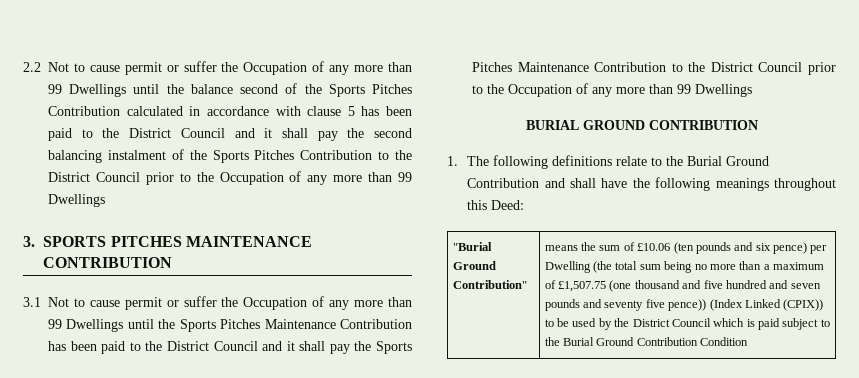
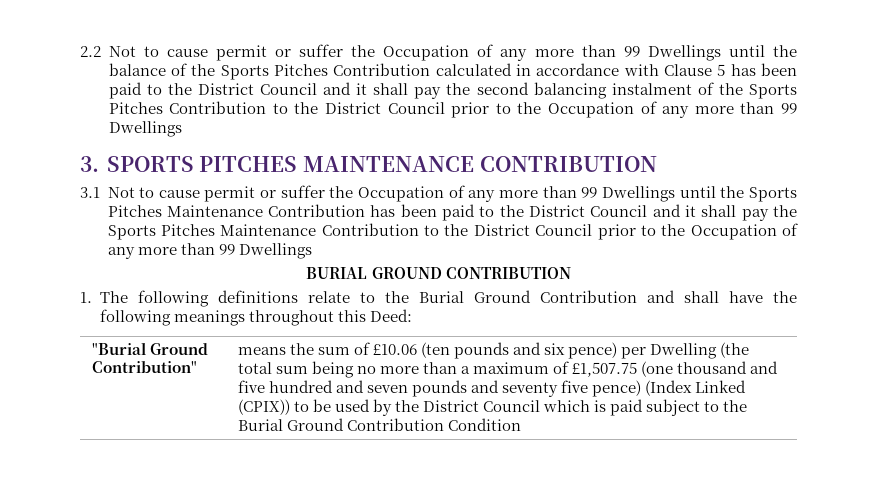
[240,84,279,94] second -> (166, 69) none
[307,106,342,116] clause -> [663,64,712,76] Clause
[668,299,707,311] pence)) -> [592,380,642,397] pence)

